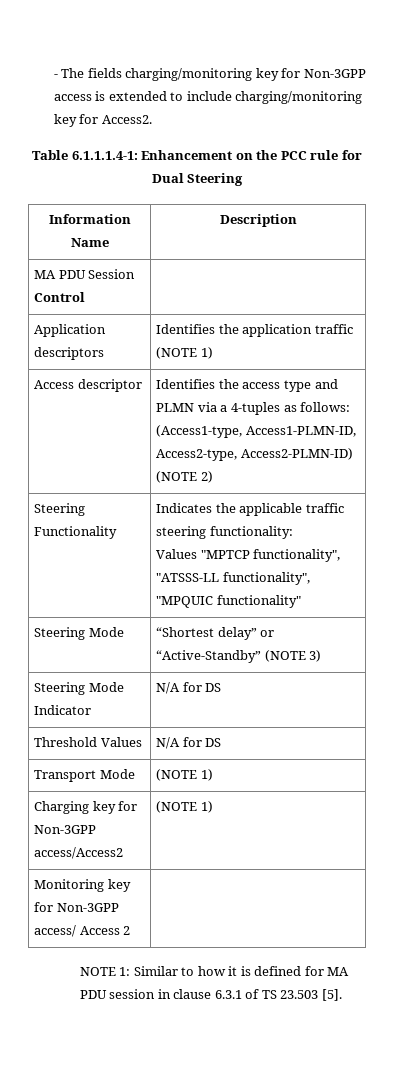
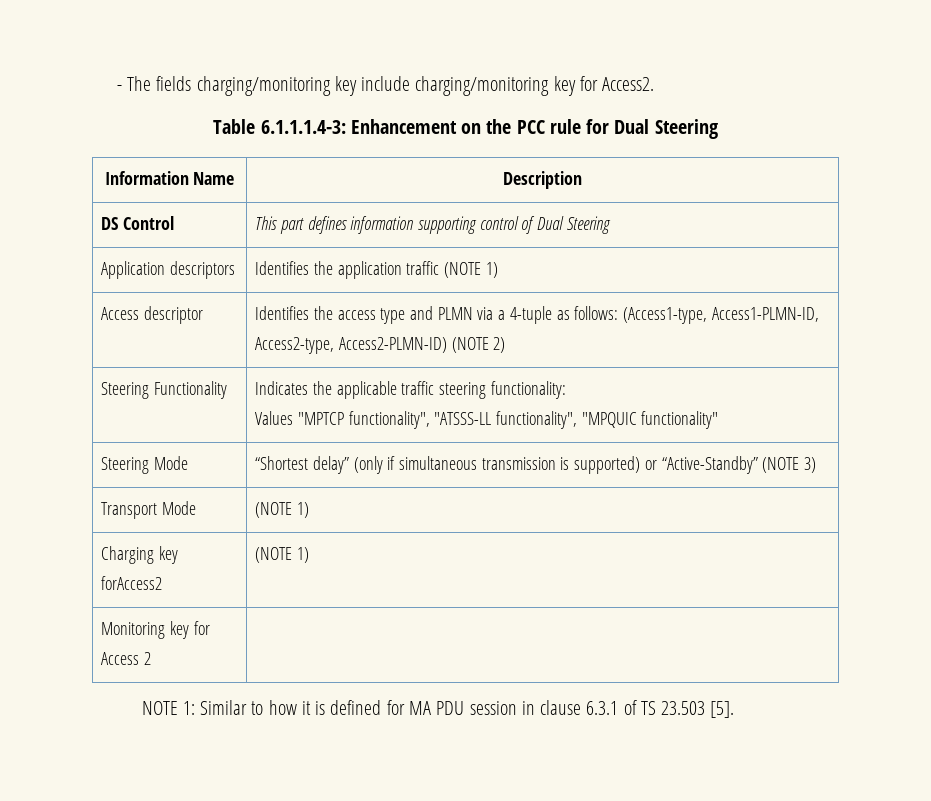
[281,68,366,78] [53,91,184,101] for Non-3GPP access is extended to -> (357, 86) none
[71,151,138,160] 6.1.1.1.4-1: -> [260,120,346,134] 6.1.1.1.4-3:
[34,269,136,279] [34,292,86,302] MA PDU Session Control | -> [101,216,174,230] [255,216,611,234] DS Control | This part defines information supporting control of Dual Steering
[230,402,280,415] 4-tuples -> [509,306,552,324] 4-tuple
[260,630,275,637] [156,650,322,663] [34,682,124,695] [34,705,92,715] [156,682,222,694] [34,737,142,747] [156,737,222,749] or “Active-Standby” (NOTE 3) // Steering Mode Indicator | N/A for DS // Threshold Values | N/A for DS -> [353,456,817,474] (only if simultaneous transmission is supported) or “Active-Standby” (NOTE 3)
[118,801,138,811] [34,825,97,834] [34,847,124,859] for Non-3GPP access/Access2 -> [101,576,163,590] forAccess2
[56,903,119,912] [34,925,77,937] Non-3GPP access/ -> (210, 628) none

